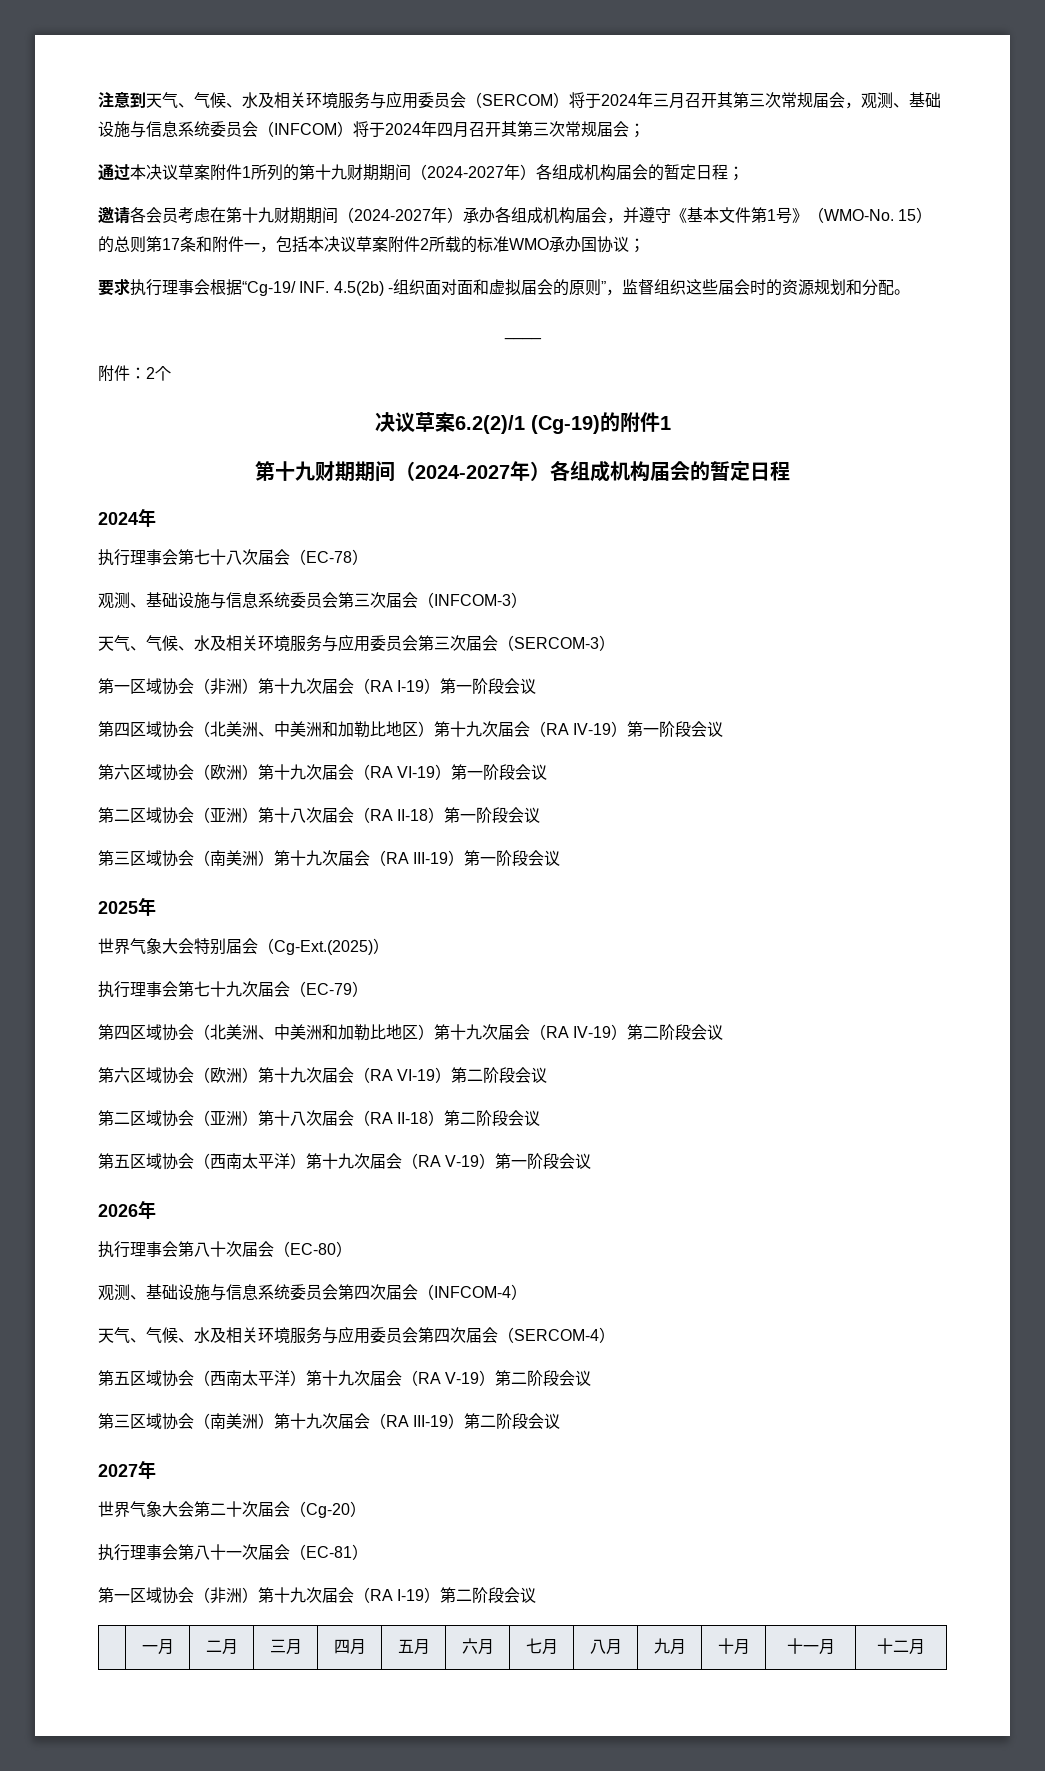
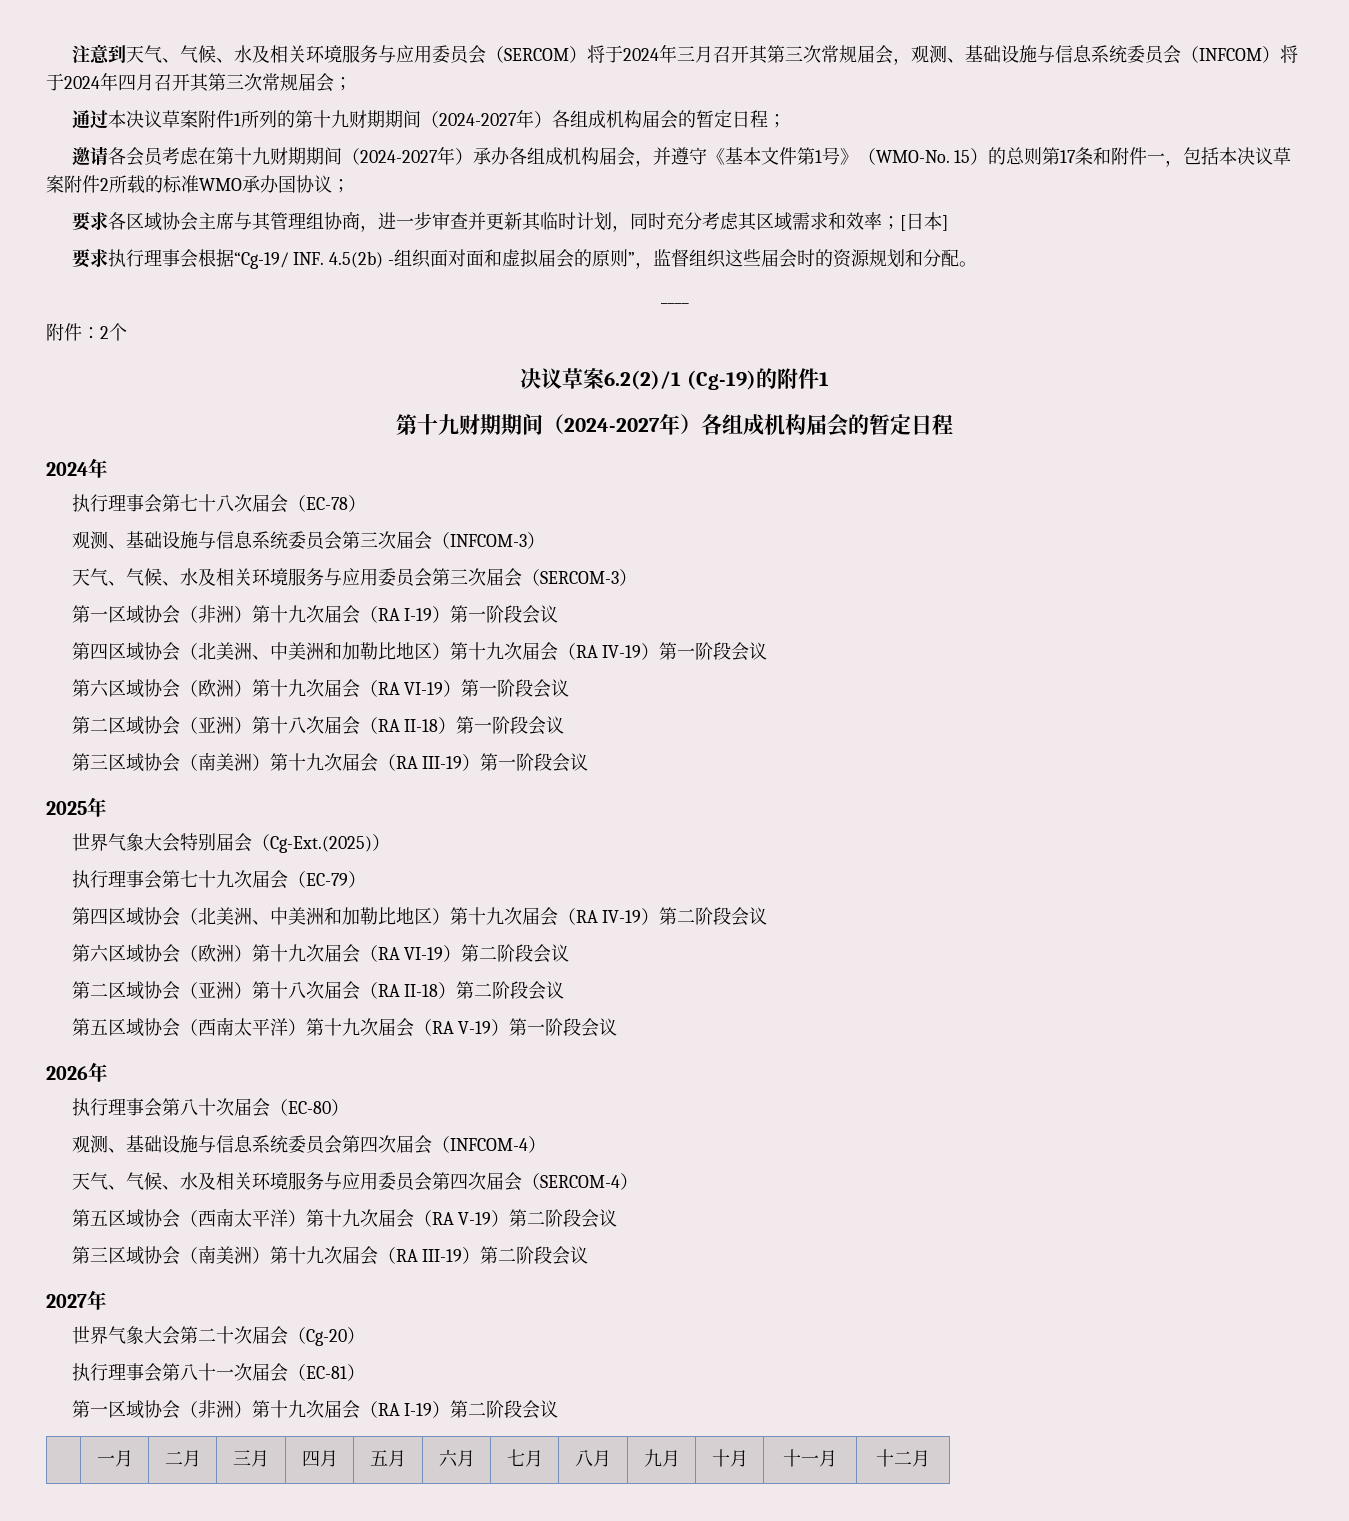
(645, 245) none -> [71,212,948,232] // 要求各区域协会主席与其管理组协商，进一步审查并更新其临时计划，同时充分考虑其区域需求和效率；[日本]

